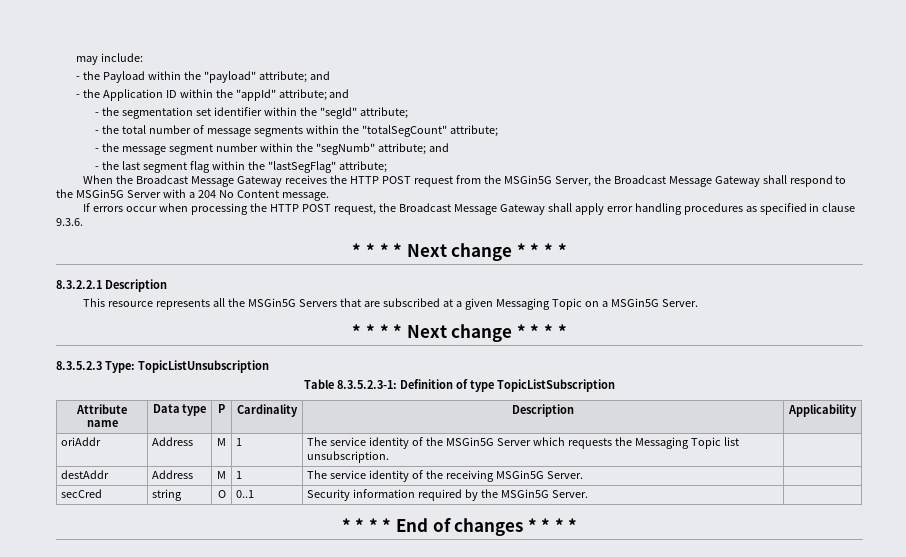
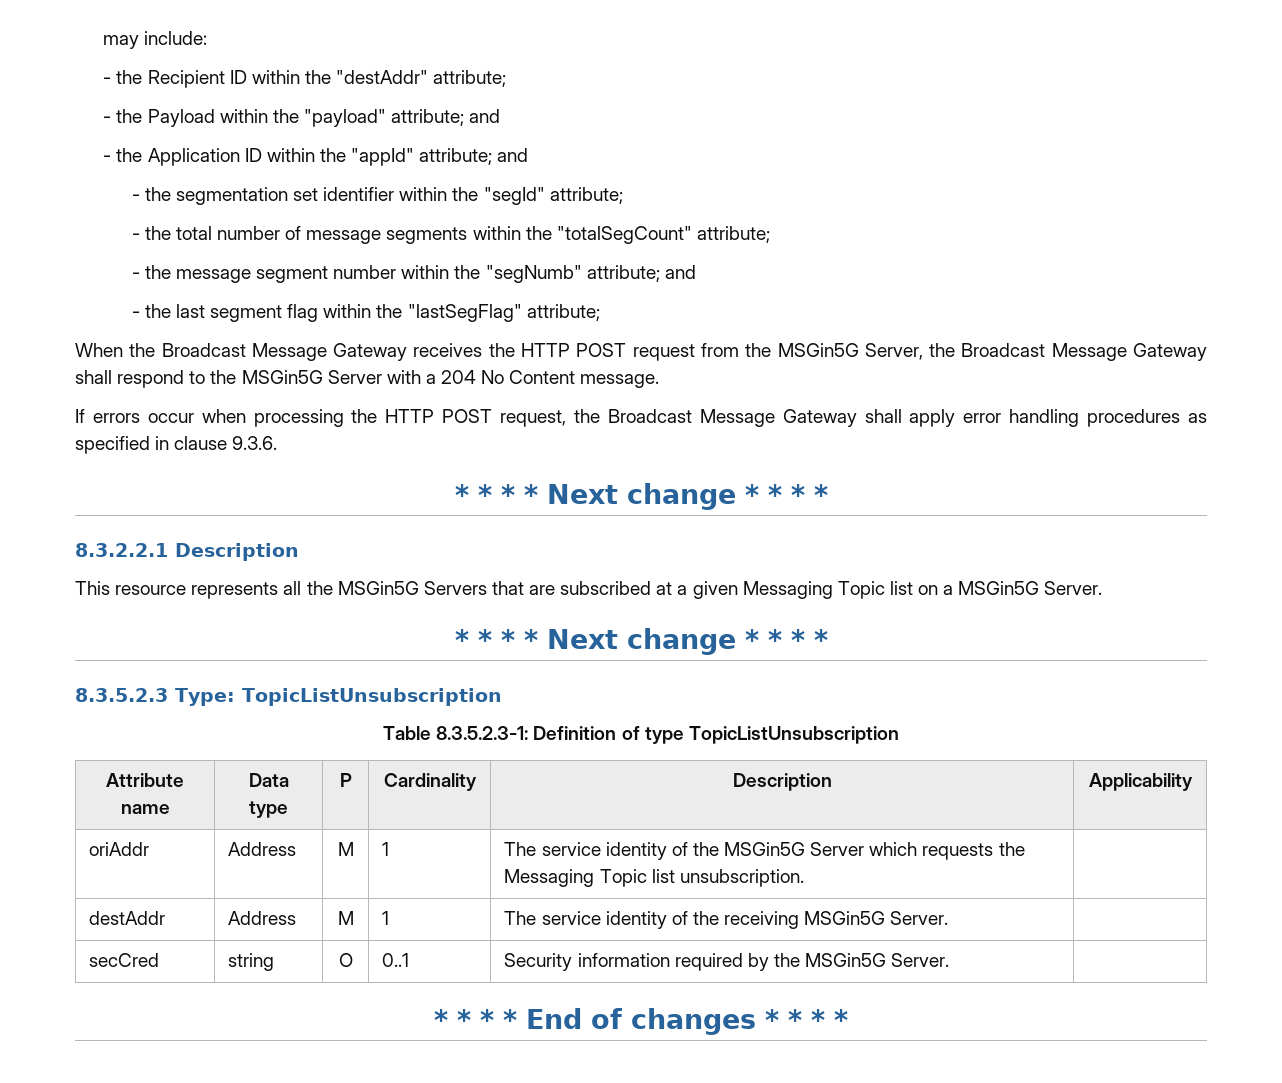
(143, 57) none -> [103,70,507,88] // - the Recipient ID within the "destAddr" attribute;
(582, 304) none -> [889,581,913,595] list
[496,379,615,392] TopicListSubscription -> [688,726,899,744] TopicListUnsubscription

